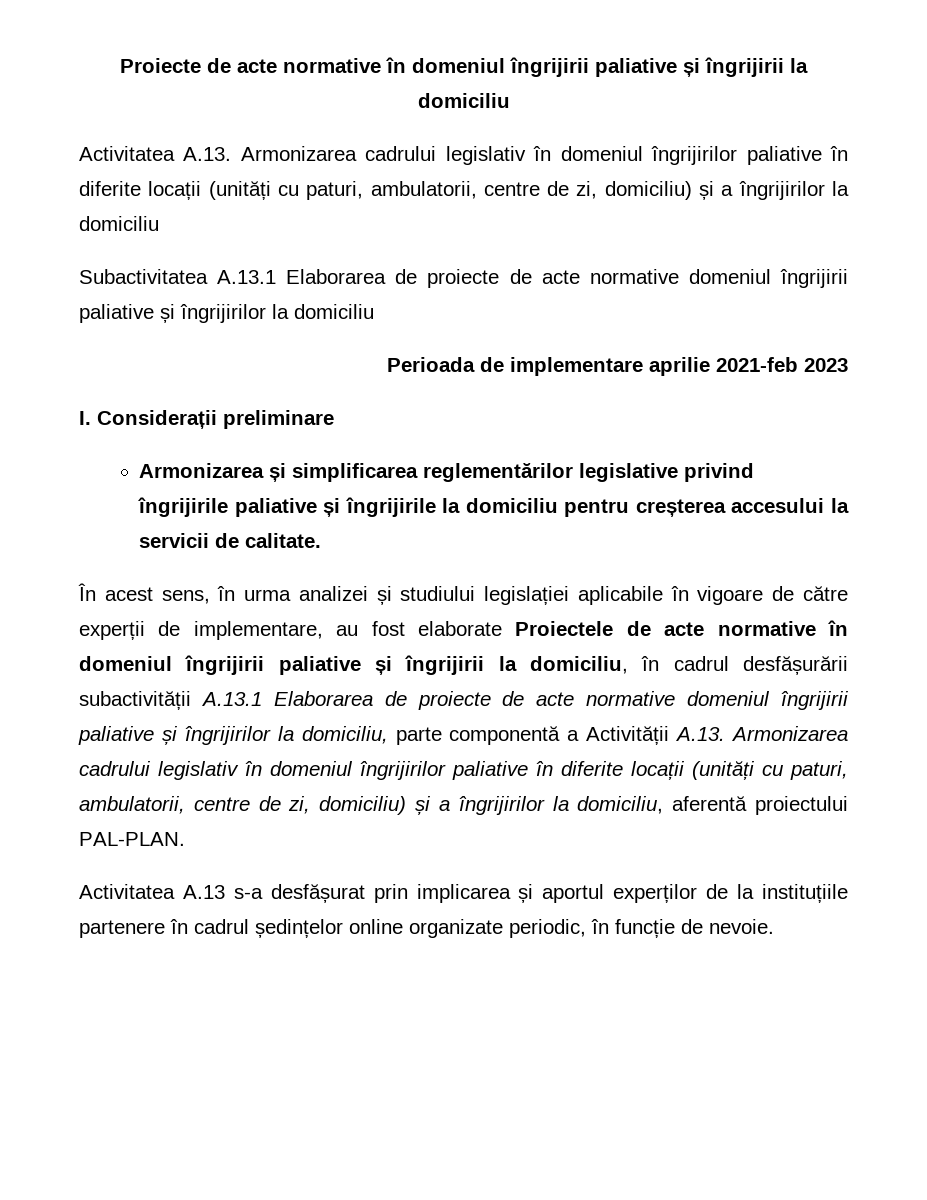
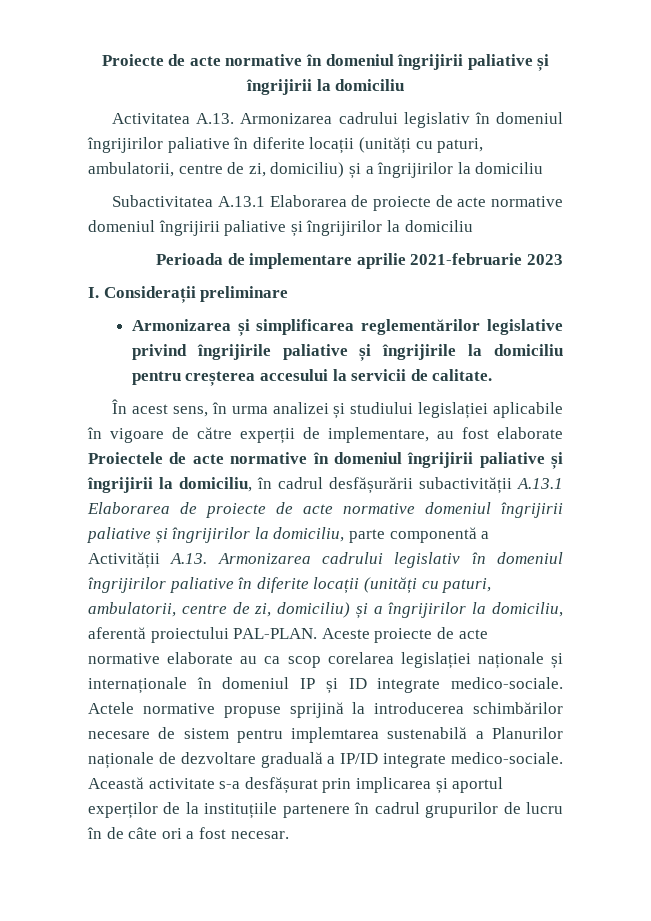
[716,357,798,372] 2021-feb -> [410,253,523,265] 2021-februarie
[79,884,225,899] // Activitatea A.13 -> [321,627,488,643] [88,652,563,669] [88,677,563,694] [88,702,563,718] [88,727,563,743] [88,752,563,769] [88,777,215,789] Aceste proiecte de acte normative elaborate au ca scop corelarea legislației naționale și internaționale în domeniul IP și ID integrate medico-sociale. Actele normative propuse sprijină la introducerea schimbărilor necesare de sistem pentru implemtarea sustenabilă a Planurilor naționale de dezvoltare graduală a IP/ID integrate medico-sociale. Această activitate
[255,919,774,938] ședințelor online organizate periodic, în funcție de nevoie. -> [425,802,563,818] [87,827,289,839] grupurilor de lucru în de câte ori a fost necesar.

